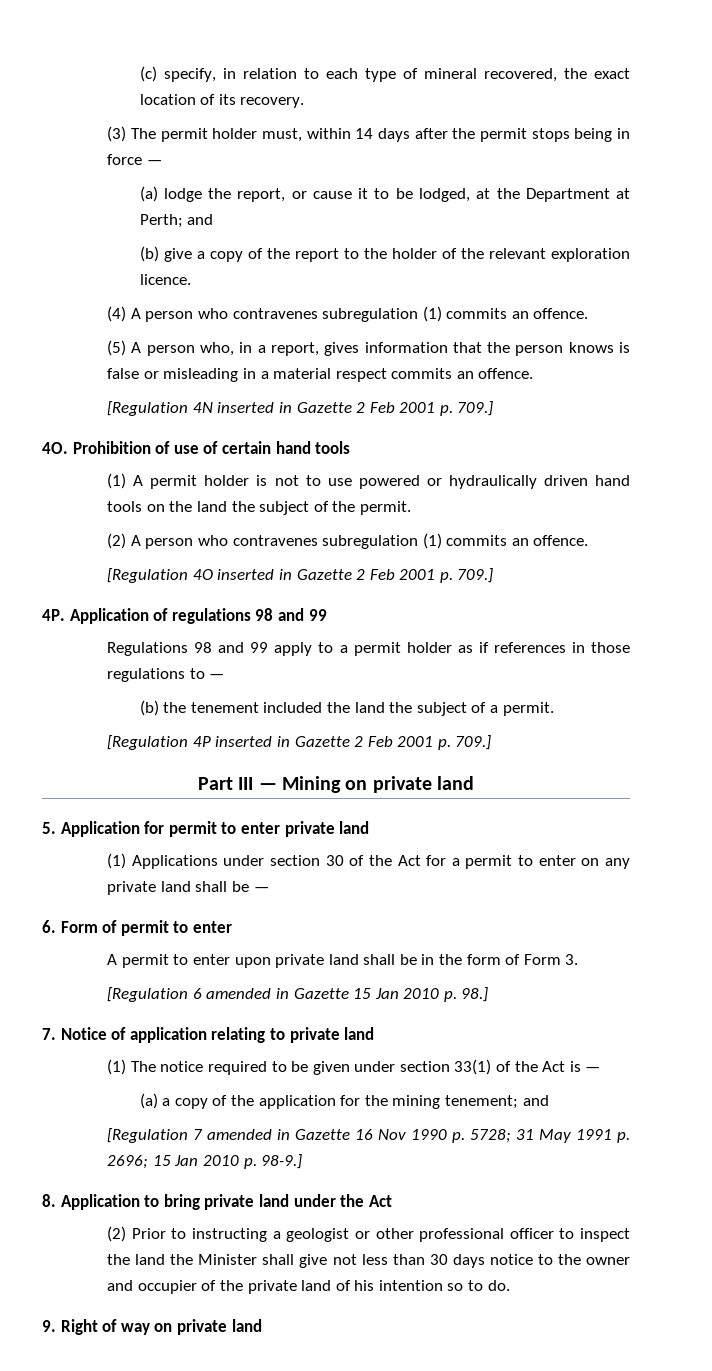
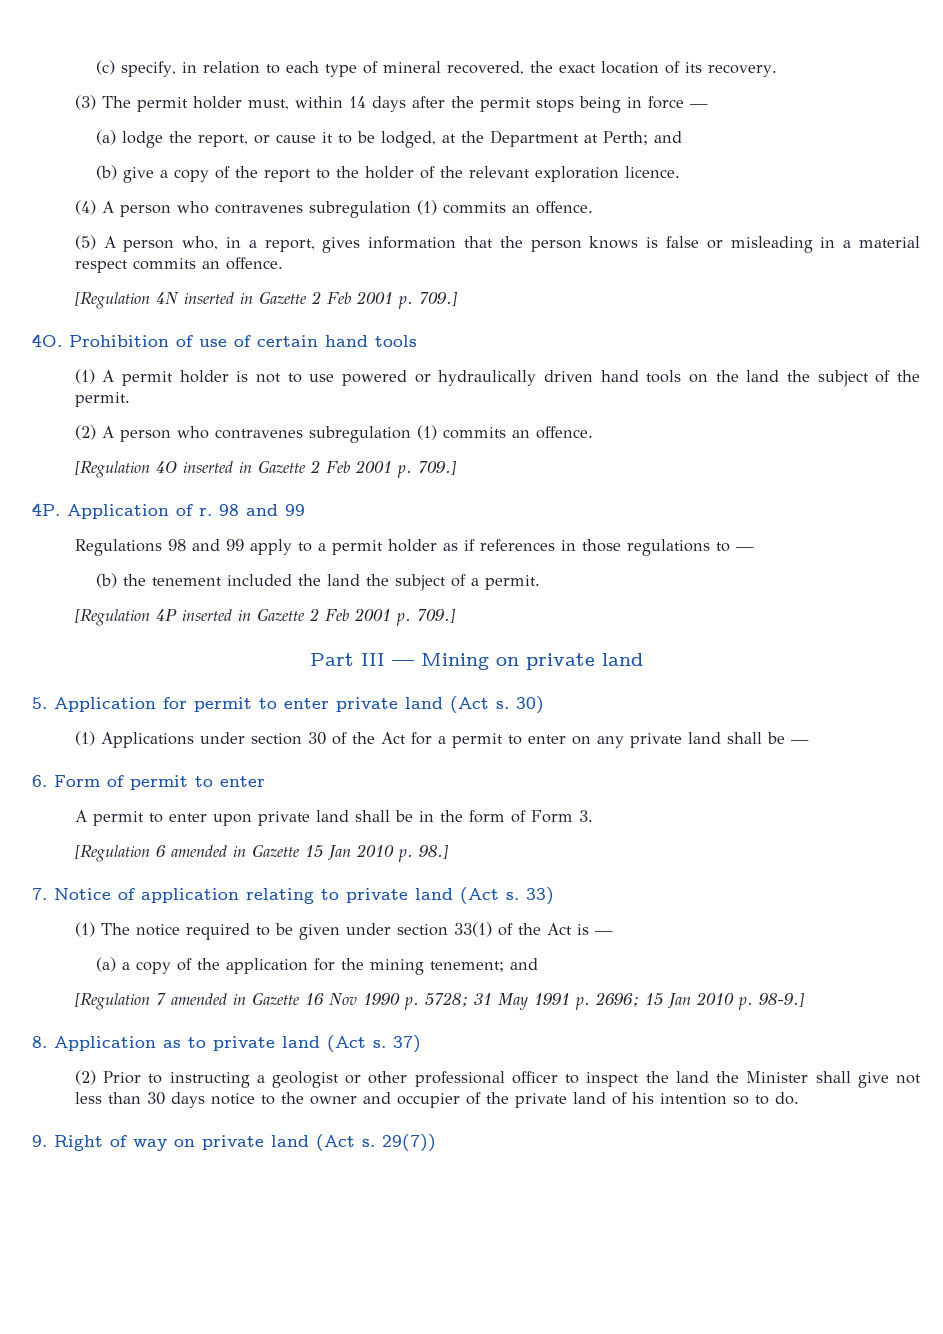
[171,608,251,624] regulations -> [199,508,212,516] r.
(370, 827) none -> [450,696,544,714] (Act s. 30)
(375, 1033) none -> [460,887,554,905] (Act s. 33)
[144,1194,392,1210] to bring private land under the Act -> [163,1035,421,1053] as to private land (Act s. 37)
(262, 1325) none -> [316,1134,436,1152] (Act s. 29(7))

